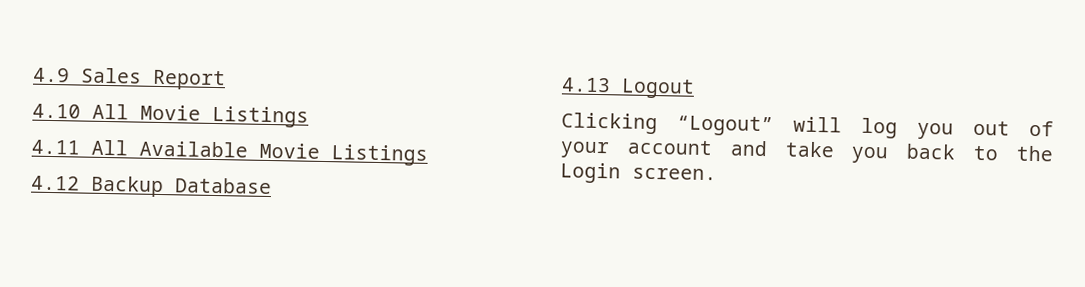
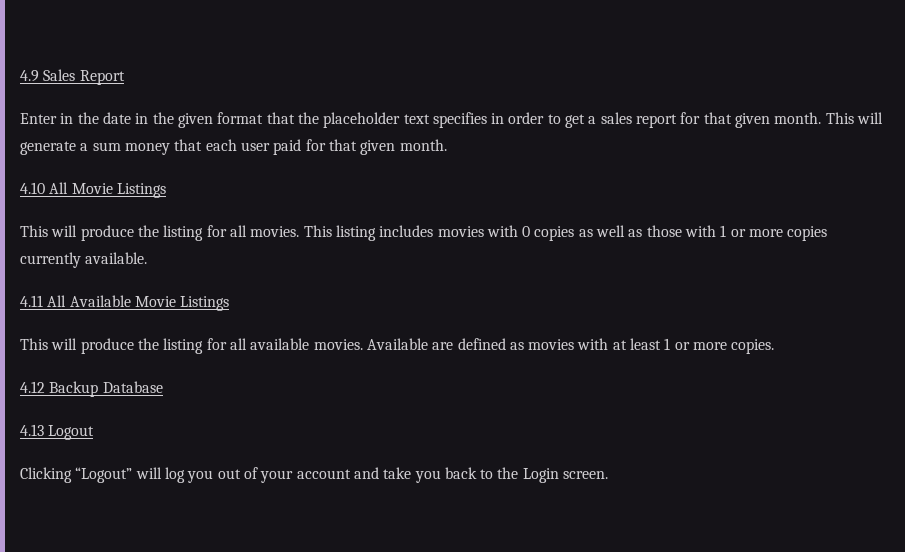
[32,103,309,128] 4.10 All Movie Listings -> [20,112,884,128] [20,139,447,155] [20,182,166,198] [20,225,828,241] [20,252,148,268] Enter in the date in the given format that the placeholder text specifies in order to get a sales report for that given month. This will generate a sum money that each user paid for that given month. // 4.10 All Movie Listings // This will produce the listing for all movies. This listing includes movies with 0 copies as well as those with 1 or more copies currently available.
(428, 155) none -> [20,338,775,354] // This will produce the listing for all available movies. Available are defined as movies with at least 1 or more copies.

